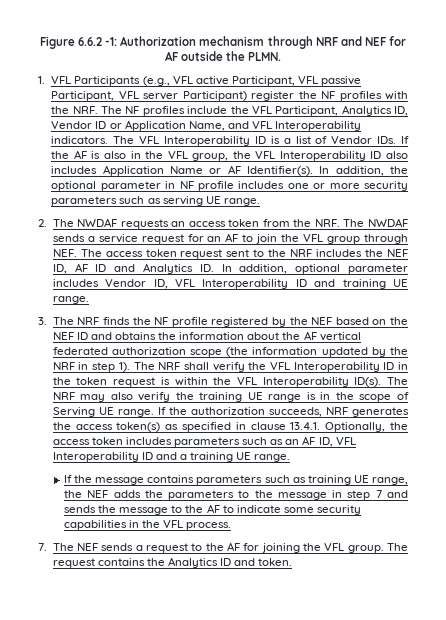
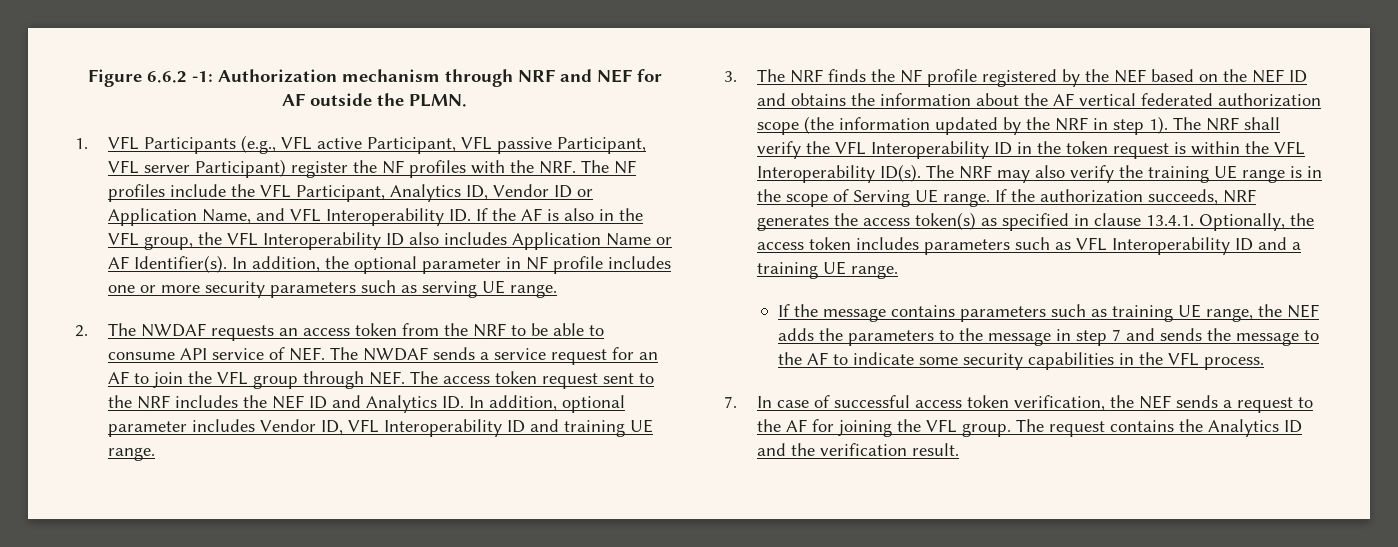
[51,136,397,146] indicators. The VFL Interoperability ID is a list of Vendor IDs. -> [449,209,472,222] ID.
[314,219,340,227] NRF. -> [473,323,605,337] [108,347,326,361] NRF to be able to consume API service of NEF.
[52,263,88,274] ID, AF -> (305, 402) none
[285,436,333,447] an AF ID, -> (1072, 246) none
[52,543,74,551] The -> [757,395,1135,411] In case of successful access token verification, the
[258,558,293,566] token. -> [791,443,960,456] the verification result.

